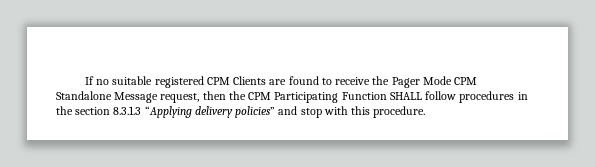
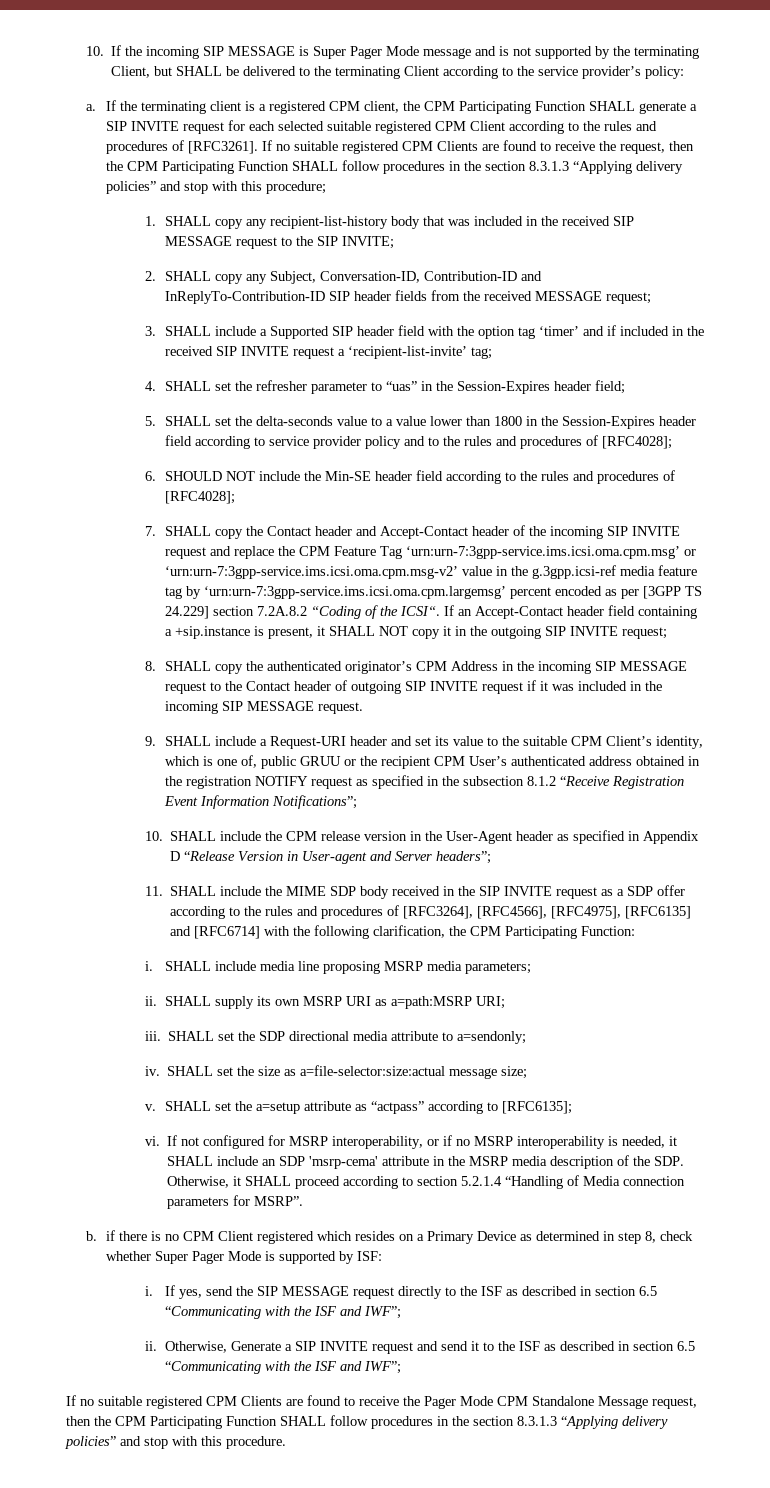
(85, 80) none -> [85,45,700,59] [111,66,685,79] [85,100,697,114] [105,120,657,134] [105,140,694,154] [105,160,683,174] [105,181,326,194] [145,216,634,229] [164,236,394,249] [145,271,542,284] [164,290,651,304] [145,325,704,339] [164,346,492,359] [145,380,625,394] [145,416,696,429] [164,435,672,449] [145,470,675,484] [164,491,235,504] [145,525,680,539] [164,546,696,559] [164,565,697,579] [164,586,702,599] [164,605,697,619] [164,626,667,639] [145,661,687,674] [164,680,662,694] [164,701,363,714] [145,736,703,749] [164,755,700,769] [164,775,684,789] [163,795,357,809] [145,830,700,844] [170,851,492,864] [145,885,686,899] [170,905,692,919] [170,925,636,939] [145,961,531,974] [145,996,505,1009] [145,1031,527,1044] [145,1065,528,1079] [145,1101,572,1114] [145,1135,678,1149] [167,1155,685,1169] [167,1175,686,1189] [167,1195,304,1209] [85,1230,693,1244] [105,1251,382,1264] [145,1285,657,1299] [164,1306,401,1319] [145,1341,695,1354] [164,1361,401,1374] 10. If the incoming SIP MESSAGE is Super Pager Mode message and is not supported by the terminating Client, but SHALL be delivered to the terminating Client according to the service provider’s policy: // a. If the terminating client is a registered CPM client, the CPM Participating Function SHALL generate a SIP INVITE request for each selected suitable registered CPM Client according to the rules and procedures of [RFC3261]. If no suitable registered CPM Clients are found to receive the request, then the CPM Participating Function SHALL follow procedures in the section 8.3.1.3 “Applying delivery policies” and stop with this procedure; // 1. SHALL copy any recipient-list-history body that was included in the received SIP MESSAGE request to the SIP INVITE; // 2. SHALL copy any Subject, Conversation-ID, Contribution-ID and InReplyTo-Contribution-ID SIP header fields from the received MESSAGE request; // 3. SHALL include a Supported SIP header field with the option tag ‘timer’ and if included in the received SIP INVITE request a ‘recipient-list-invite’ tag; // 4. SHALL set the refresher parameter to “uas” in the Session-Expires header field; // 5. SHALL set the delta-seconds value to a value lower than 1800 in the Session-Expires header field according to service provider policy and to the rules and procedures of [RFC4028]; // 6. SHOULD NOT include the Min-SE header field according to the rules and procedures of [RFC4028]; // 7. SHALL copy the Contact header and Accept-Contact header of the incoming SIP INVITE request and replace the CPM Feature Tag ‘urn:urn-7:3gpp-service.ims.icsi.oma.cpm.msg’ or ‘urn:urn-7:3gpp-service.ims.icsi.oma.cpm.msg-v2’ value in the g.3gpp.icsi-ref media feature tag by ‘urn:urn-7:3gpp-service.ims.icsi.oma.cpm.largemsg’ percent encoded as per [3GPP TS 24.229] section 7.2A.8.2 “Coding of the ICSI“. If an Accept-Contact header field containing a +sip.instance is present, it SHALL NOT copy it in the outgoing SIP INVITE request; // 8. SHALL copy the authenticated originator’s CPM Address in the incoming SIP MESSAGE request to the Contact header of outgoing SIP INVITE request if it was included in the incoming SIP MESSAGE request. // 9. SHALL include a Request-URI header and set its value to the suitable CPM Client’s identity, which is one of, public GRUU or the recipient CPM User’s authenticated address obtained in the registration NOTIFY request as specified in the subsection 8.1.2 “Receive Registration Event Information Notifications”; // 10. SHALL include the CPM release version in the User-Agent header as specified in Appendix D “Release Version in User-agent and Server headers”; // 11. SHALL include the MIME SDP body received in the SIP INVITE request as a SDP offer according to the rules and procedures of [RFC3264], [RFC4566], [RFC4975], [RFC6135] and [RFC6714] with the following clarification, the CPM Participating Function: // i. SHALL include media line proposing MSRP media parameters; // ii. SHALL supply its own MSRP URI as a=path:MSRP URI; // iii. SHALL set the SDP directional media attribute to a=sendonly; // iv. SHALL set the size as a=file-selector:size:actual message size; // v. SHALL set the a=setup attribute as “actpass” according to [RFC6135]; // vi. If not configured for MSRP interoperability, or if no MSRP interoperability is needed, it SHALL include an SDP 'msrp-cema' attribute in the MSRP media description of the SDP. Otherwise, it SHALL proceed according to section 5.2.1.4 “Handling of Media connection parameters for MSRP”. // b. if there is no CPM Client registered which resides on a Primary Device as determined in step 8, check whether Super Pager Mode is supported by ISF: // i. If yes, send the SIP MESSAGE request directly to the ISF as described in section 6.5 “Communicating with the ISF and IWF”; // ii. Otherwise, Generate a SIP INVITE request and send it to the ISF as described in section 6.5 “Communicating with the ISF and IWF”; //

